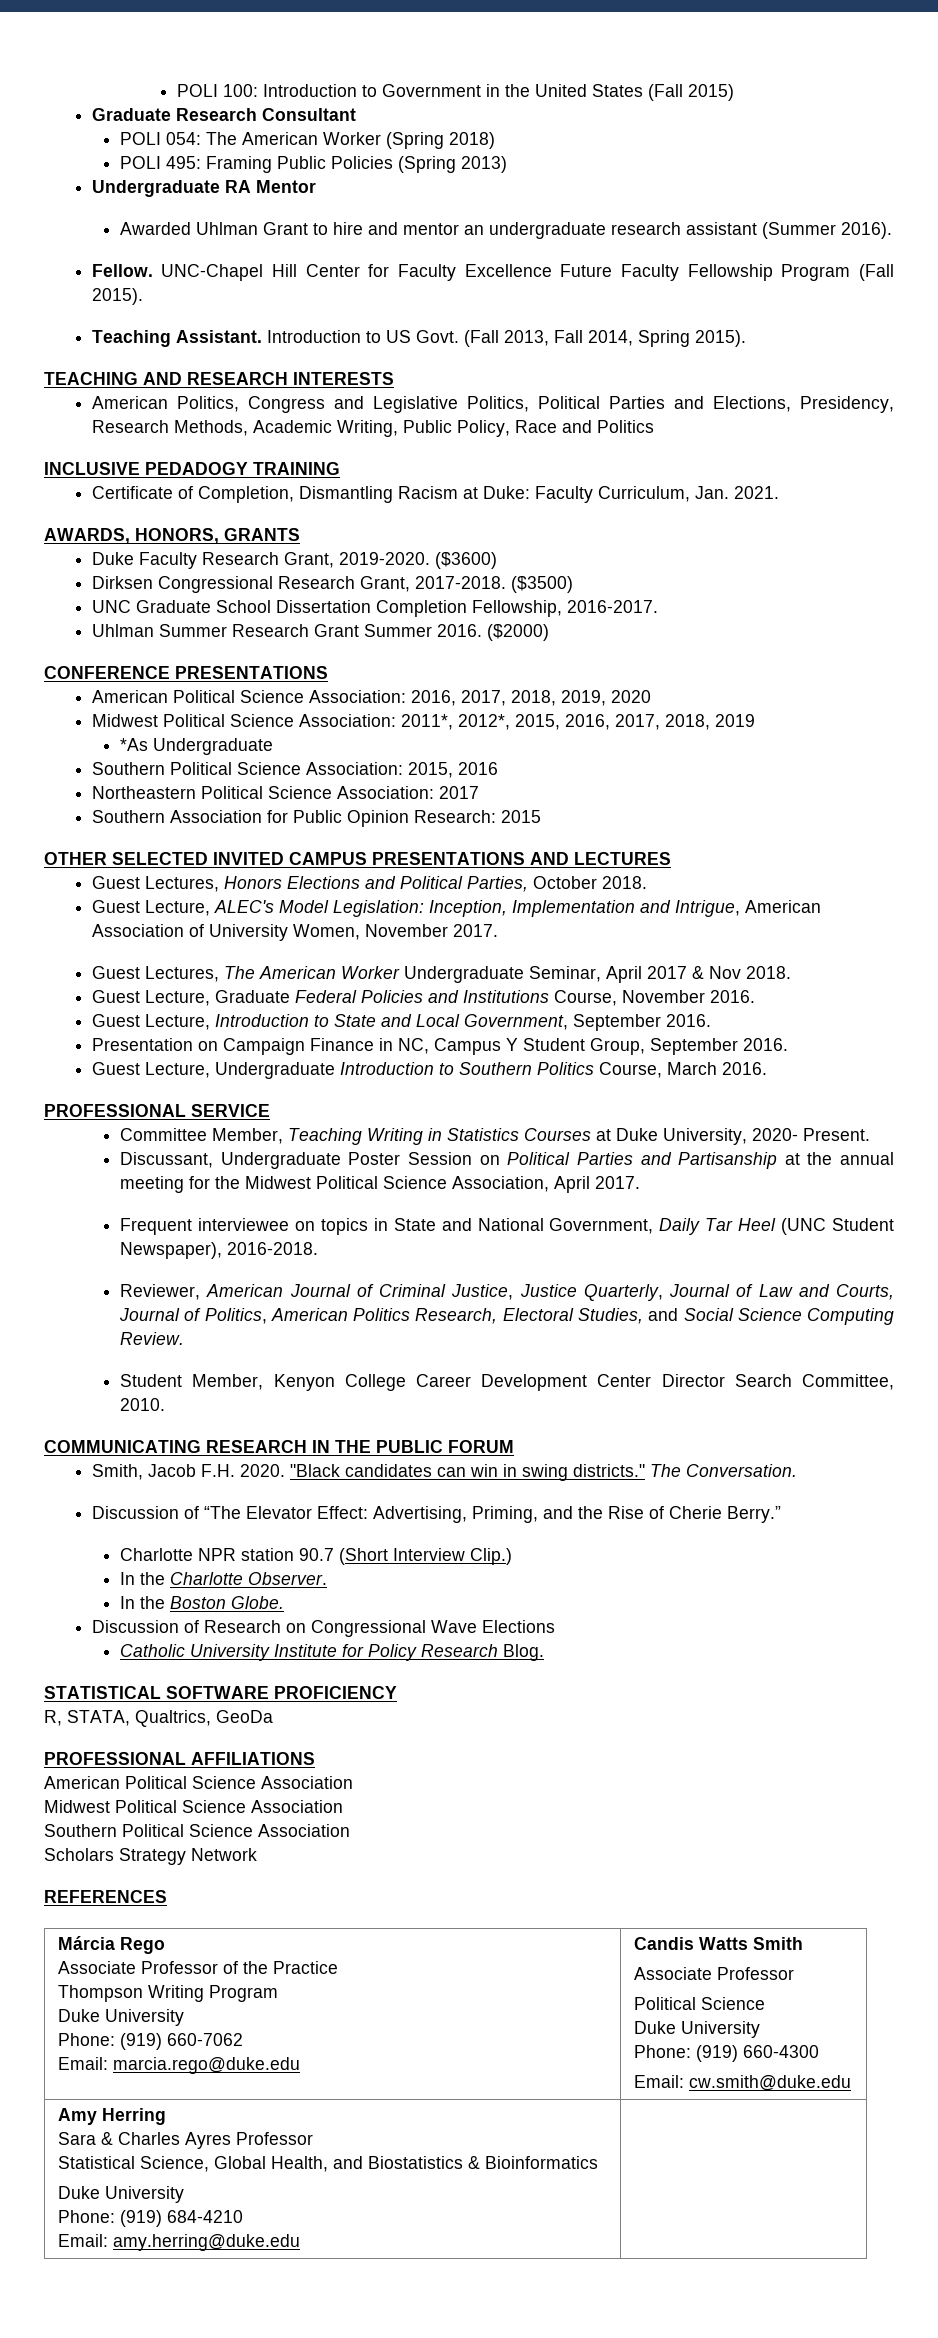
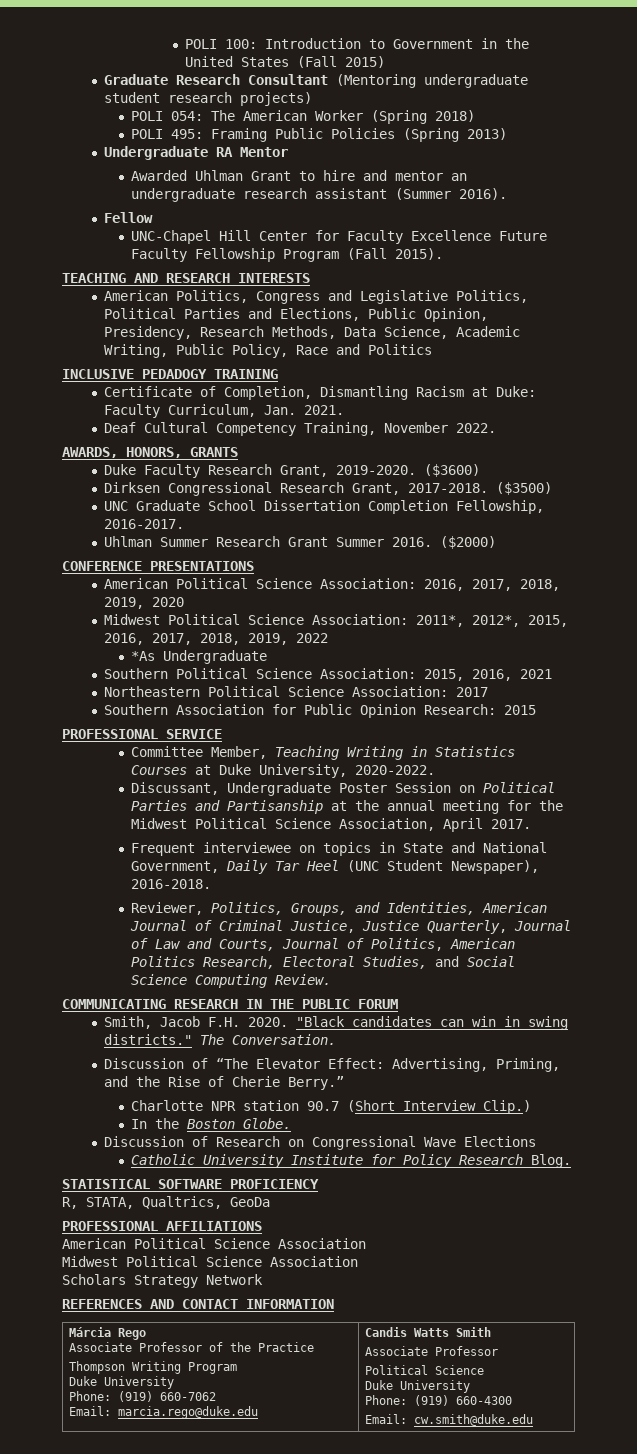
(356, 114) none -> [335,74,528,88] [103,92,312,106] (Mentoring undergraduate student research projects)
[91,264,153,277] Fellow. -> [103,212,153,223] Fellow //
[91,330,746,347] // Teaching Assistant. Introduction to US Govt. (Fall 2013, Fall 2014, Spring 2015). -> (443, 254) none
(791, 404) none -> [367,308,488,322] Public Opinion,
(248, 428) none -> [343,326,448,339] Data Science,
(779, 492) none -> [103,422,496,436] // Deaf Cultural Competency Training, November 2022.
[714,714,755,727] 2019 -> [247,633,328,645] 2019, 2022
[457,762,498,775] 2016 -> [471,669,552,681] 2016, 2021
[44,852,671,865] [91,876,647,892] [91,900,821,917] [91,924,498,941] [91,966,791,983] [91,990,755,1006] [91,1014,711,1031] [91,1038,788,1055] [91,1062,767,1079] // OTHER SELECTED INVITED CAMPUS PRESENTATIONS AND LECTURES // Guest Lectures, Honors Elections and Political Parties, October 2018. // Guest Lecture, ALEC's Model Legislation: Inception, Implementation and Intrigue, American Association of University Women, November 2017. // Guest Lectures, The American Worker Undergraduate Seminar, April 2017 & Nov 2018. // Guest Lecture, Graduate Federal Policies and Institutions Course, November 2016. // Guest Lecture, Introduction to State and Local Government, September 2016. // Presentation on Campaign Finance in NC, Campus Y Student Group, September 2016. // Guest Lecture, Undergraduate Introduction to Southern Politics Course, March 2016. -> (536, 710) none
[752,1128,871,1141] 2020- Present. -> [354,765,435,775] 2020-2022.
(201, 1292) none -> [210,902,475,916] Politics, Groups, and Identities,
[120,1374,895,1391] [120,1398,166,1411] // Student Member, Kenyon College Career Development Center Director Search Committee, 2010. -> (331, 979) none
[120,1572,328,1585] // In the Charlotte Observer. -> (531, 1107) none
[44,1824,350,1837] // Southern Political Science Association -> (358, 1261) none
(167, 1896) none -> [150,1299,334,1309] AND CONTACT INFORMATION
[57,2108,166,2125] [57,2132,313,2149] [57,2156,598,2172] [57,2186,184,2203] [57,2210,243,2227] [57,2234,300,2251] // Amy Herring // Sara & Charles Ayres Professor // Statistical Science, Global Health, and Biostatistics & Bioinformatics // Duke University // Phone: (919) 684-4210 // Email: amy.herring@duke.edu | -> (534, 1420) none

